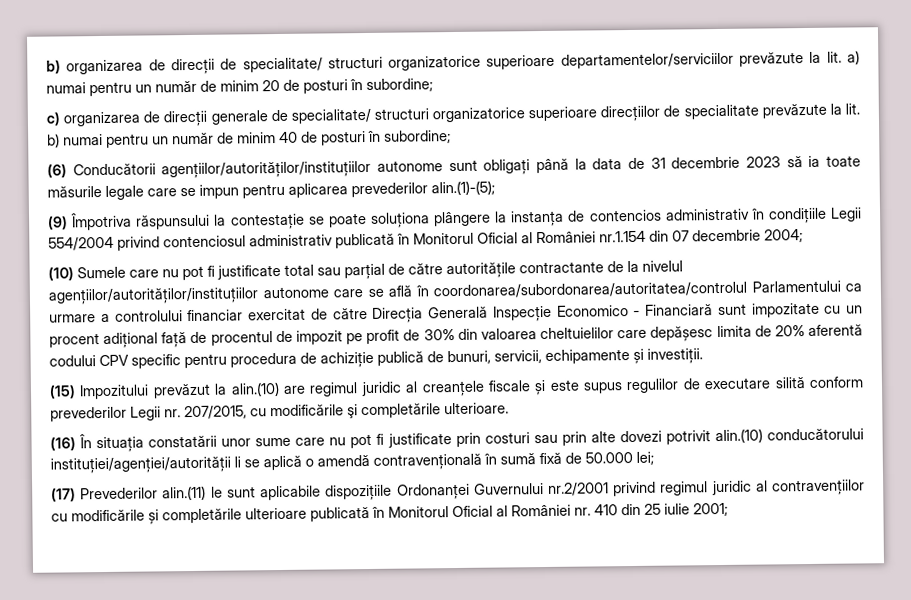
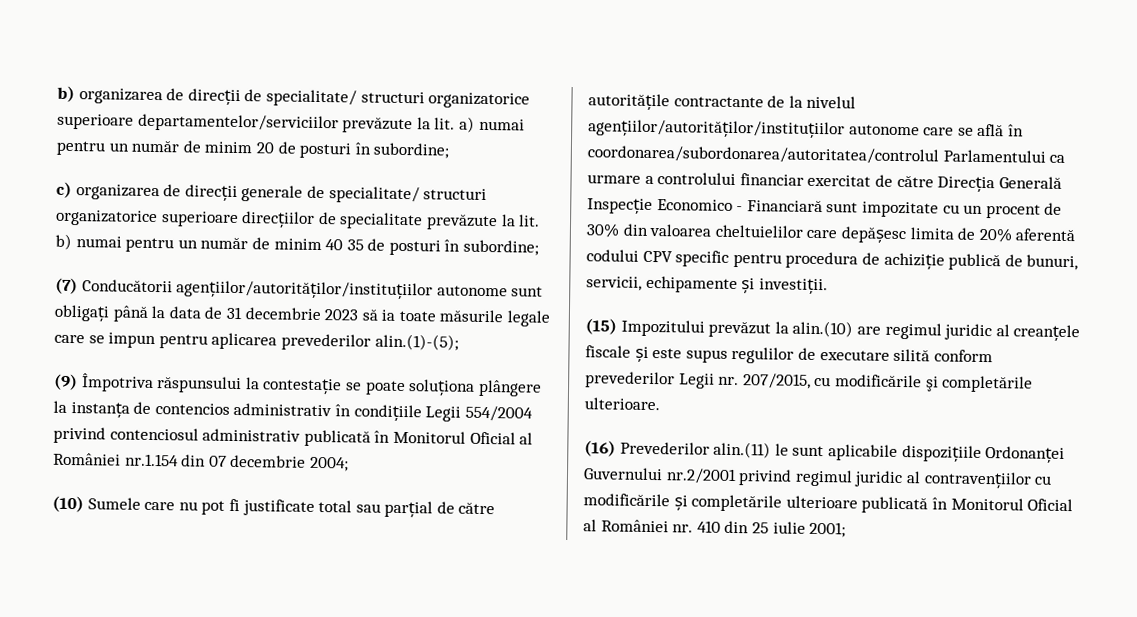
[301,130,451,146] [47,163,67,178] de posturi în subordine; // (6) -> [346,238,540,256] [55,277,78,295] 35 de posturi în subordine; // (7)
[103,329,401,348] adițional față de procentul de impozit pe profit -> (1041, 211) none
[79,428,864,453] [50,451,654,474] [51,487,76,502] În situația constatării unor sume care nu pot fi justificate prin costuri sau prin alte dovezi potrivit alin.(10) conducătorului instituției/agenției/autorității li se aplică o amendă contravențională în sumă fixă de 50.000 lei; // (17) -> (616, 448) none

